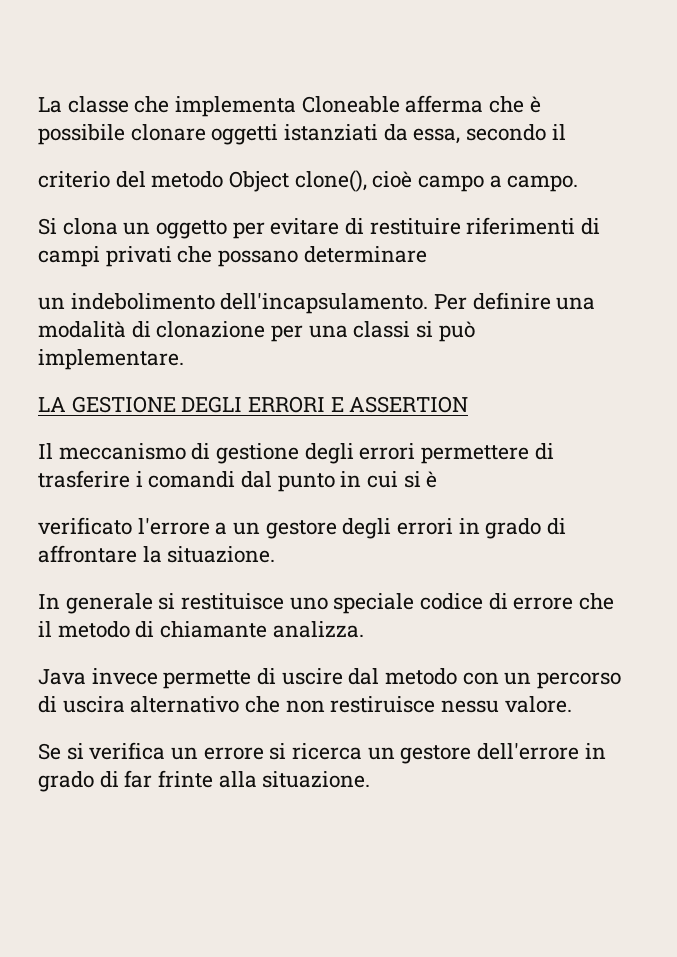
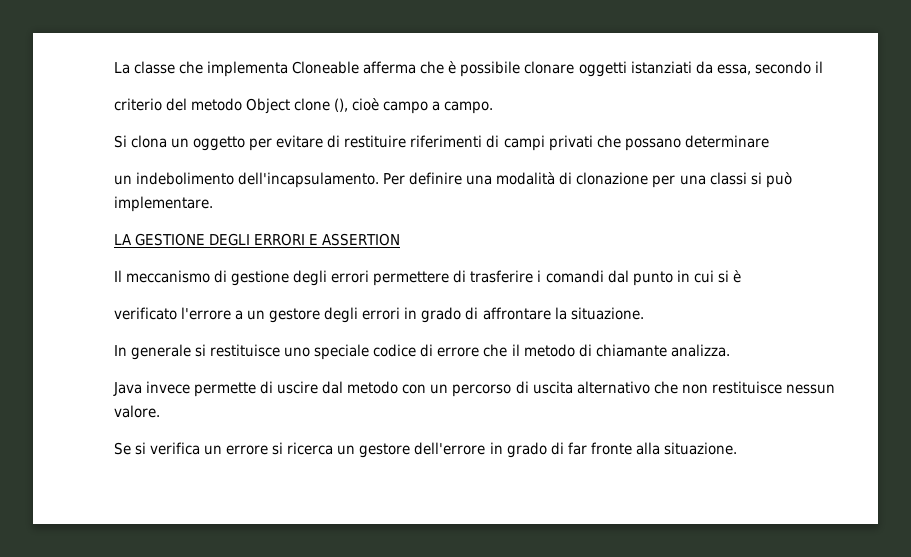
[294,170,367,192] clone(), -> [294,98,349,112] clone (),
[62,696,125,713] uscira -> [532,381,573,394] uscita
[330,696,500,713] restiruisce nessu -> [711,381,835,394] restituisce nessun
[158,770,214,788] frinte -> [590,442,632,455] fronte

